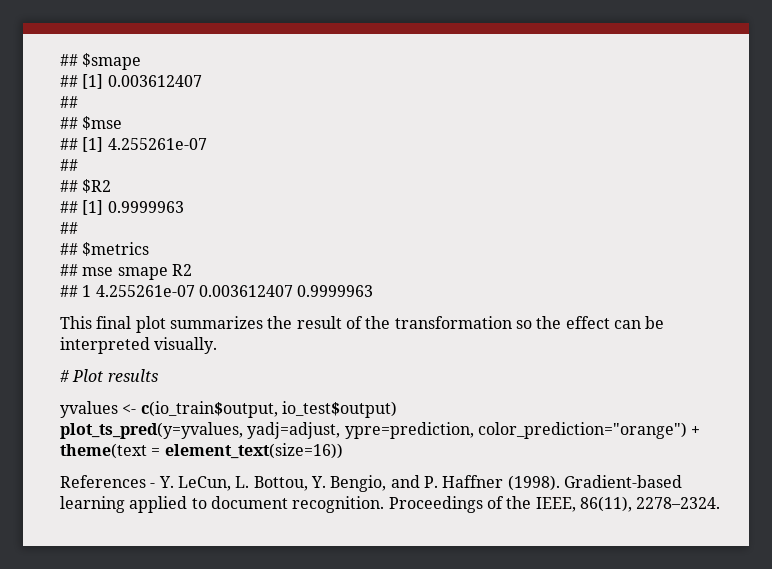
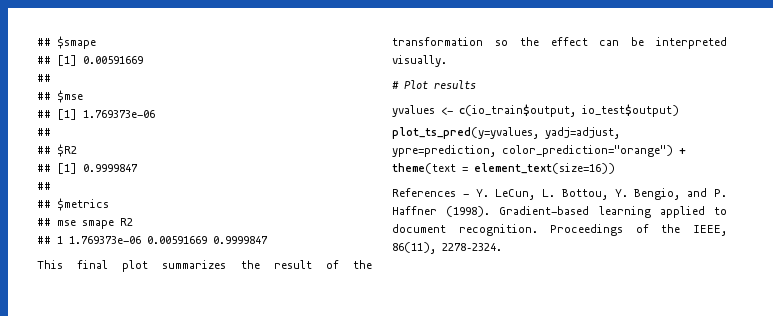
[107,75,202,87] 0.003612407 -> [83,56,143,64] 0.00591669
[107,138,207,150] 4.255261e-07 -> [83,110,155,118] 1.769373e-06
[107,201,184,213] 0.9999963 -> [83,164,138,172] 0.9999847
[95,285,374,297] 4.255261e-07 0.003612407 0.9999963 -> [69,236,268,244] 1.769373e-06 0.00591669 0.9999847

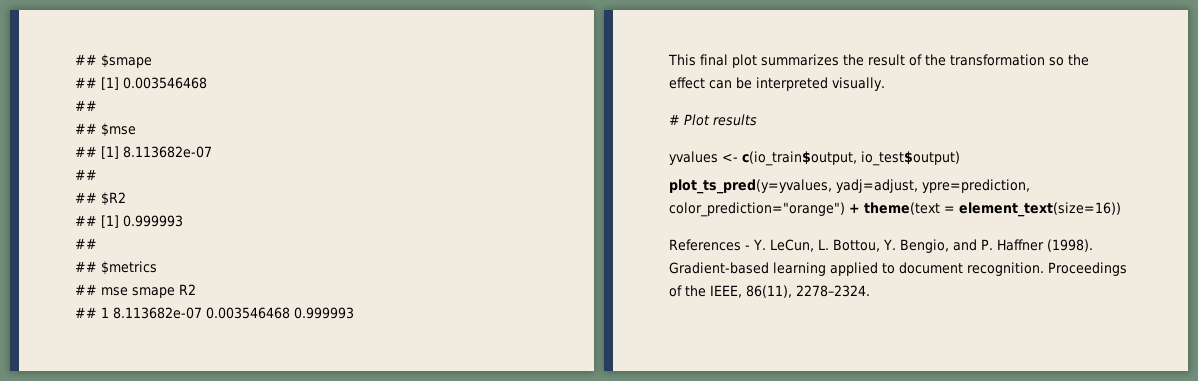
[83,56,143,64] 0.00591669 -> [123,77,207,89] 0.003546468
[83,110,155,118] 1.769373e-06 -> [123,146,212,158] 8.113682e-07
[83,164,138,172] 0.9999847 -> [123,215,183,227] 0.999993
[69,236,268,244] 1.769373e-06 0.00591669 0.9999847 -> [113,307,354,319] 8.113682e-07 0.003546468 0.999993

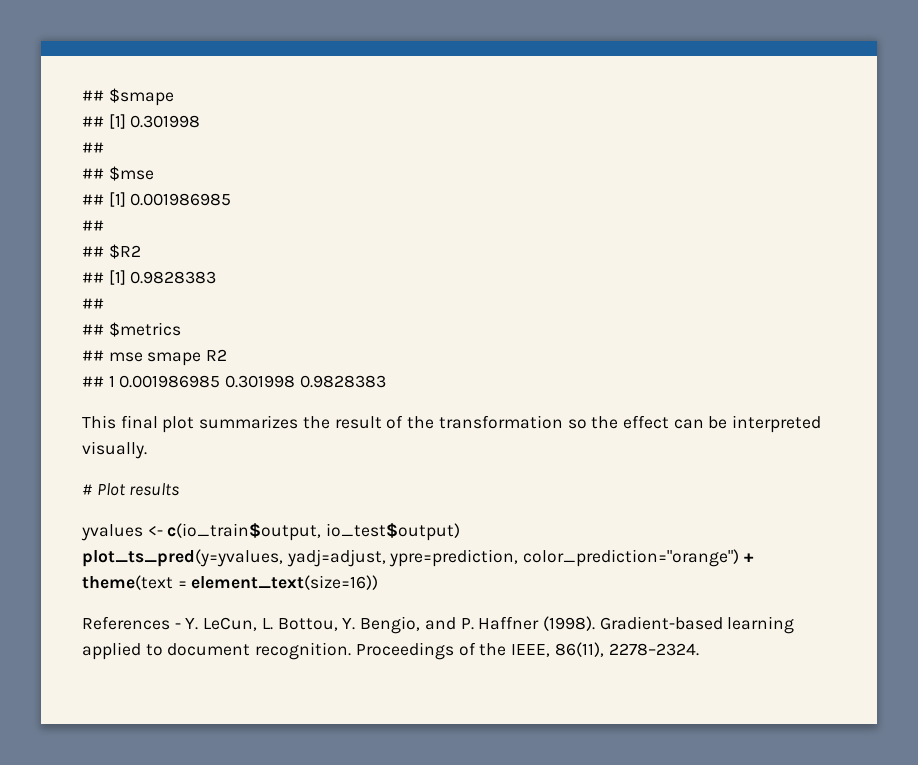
[123,77,207,89] 0.003546468 -> [130,115,201,128] 0.301998
[123,146,212,158] 8.113682e-07 -> [130,193,232,206] 0.001986985
[123,215,183,227] 0.999993 -> [130,271,217,284] 0.9828383
[113,307,354,319] 8.113682e-07 0.003546468 0.999993 -> [119,375,386,388] 0.001986985 0.301998 0.9828383

